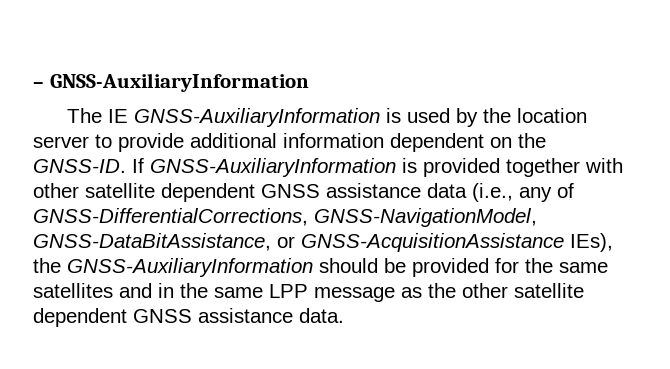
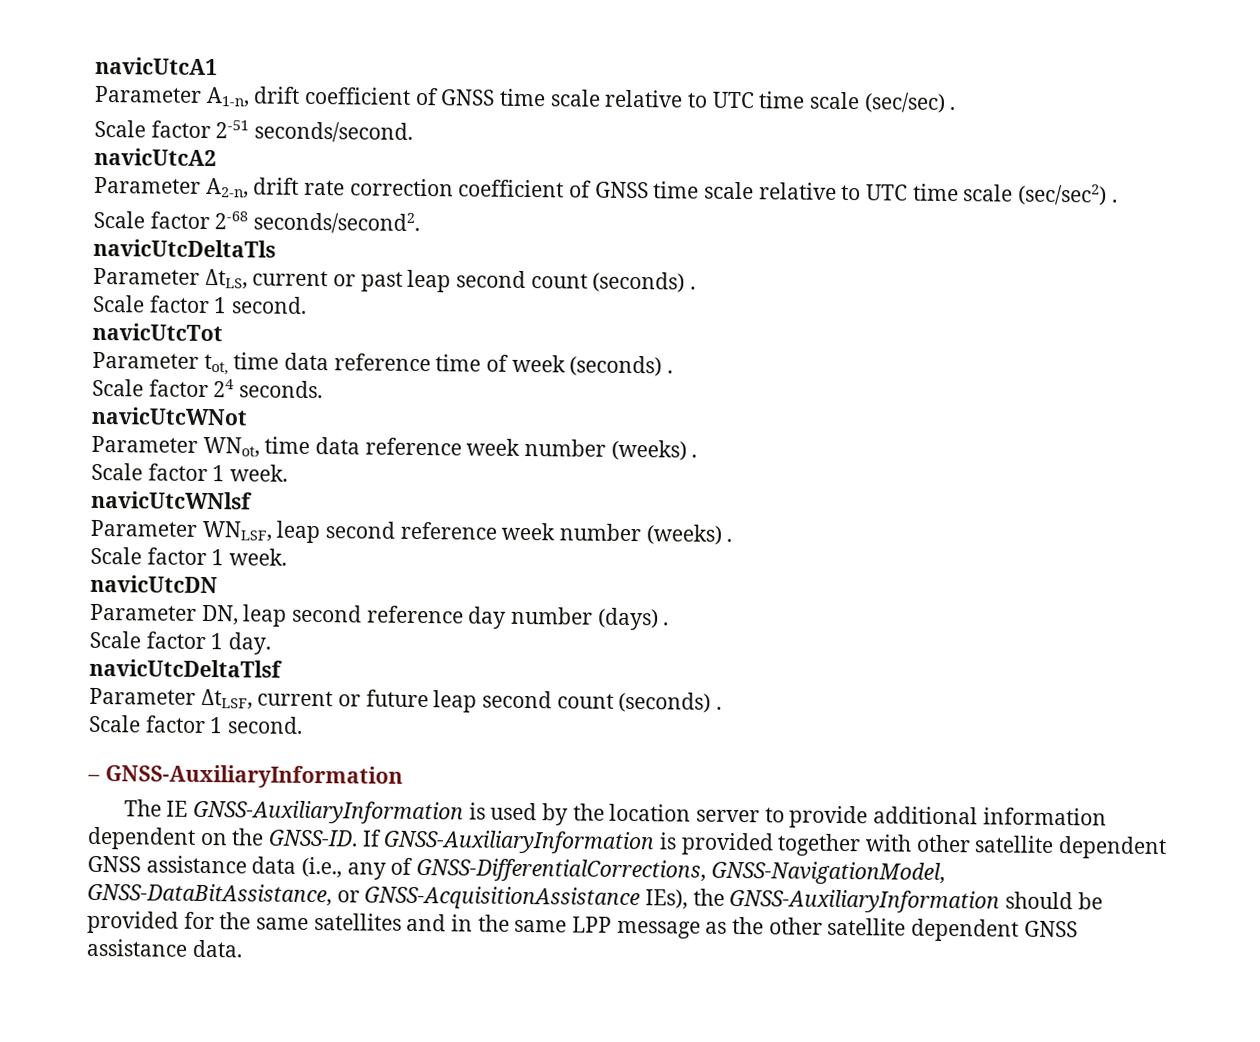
(33, 85) none -> [95,56,218,76] [94,85,956,113] [94,119,414,143] [94,147,217,167] [94,176,1118,206] [93,210,421,235] [93,238,276,258] [93,267,697,293] [92,294,308,314] [92,322,223,342] [92,351,674,377] [92,378,324,399] [91,406,248,426] [91,435,698,461] [91,462,289,482] [91,490,253,510] [90,519,733,545] [90,546,288,566] [90,574,218,594] [90,603,670,631] [89,630,272,655] [89,658,283,678] [89,687,723,713] [88,714,304,734] navicUtcA1 // Parameter A1-n, drift coefficient of GNSS time scale relative to UTC time scale (sec/sec) . // Scale factor 2-51 seconds/second. // navicUtcA2 // Parameter A2-n, drift rate correction coefficient of GNSS time scale relative to UTC time scale (sec/sec2) . // Scale factor 2-68 seconds/second2. // navicUtcDeltaTls // Parameter ΔtLS, current or past leap second count (seconds) . // Scale factor 1 second. // navicUtcTot // Parameter tot, time data reference time of week (seconds) . // Scale factor 24 seconds. // navicUtcWNot // Parameter WNot, time data reference week number (weeks) . // Scale factor 1 week. // navicUtcWNlsf // Parameter WNLSF, leap second reference week number (weeks) . // Scale factor 1 week. // navicUtcDN // Parameter DN, leap second reference day number (days) . // Scale factor 1 day. // navicUtcDeltaTlsf // Parameter ΔtLSF, current or future leap second count (seconds) . // Scale factor 1 second. //

